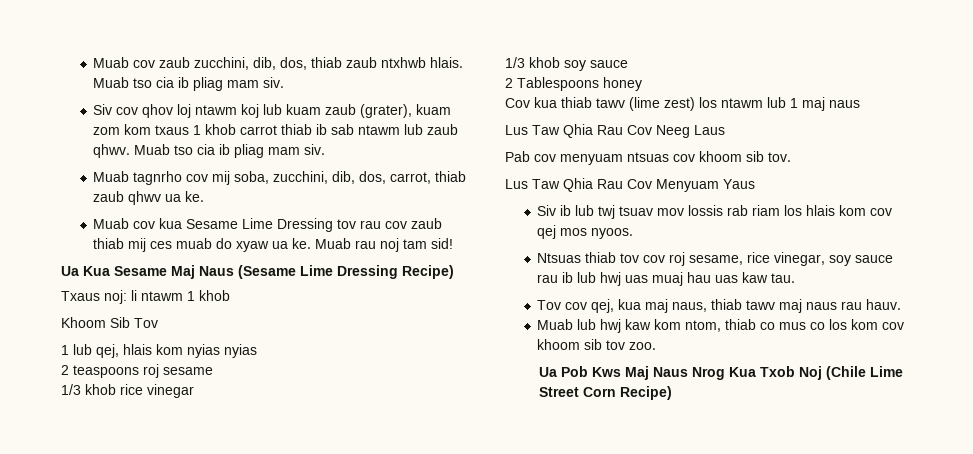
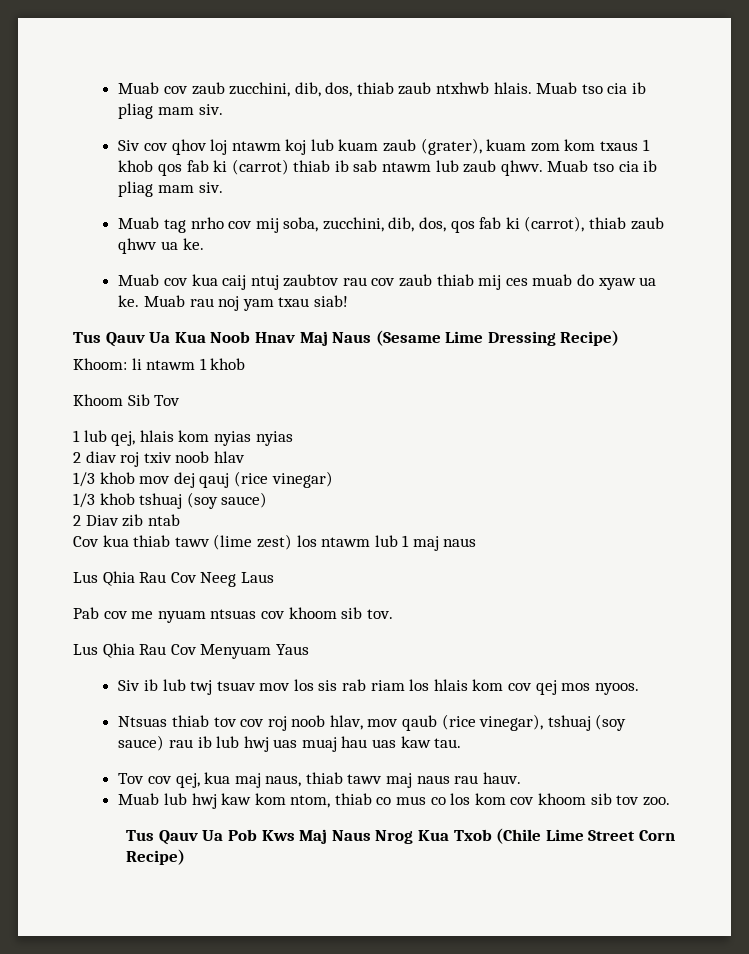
[240,125,278,135] carrot -> [157,159,289,176] qos fab ki (carrot)
[133,171,183,185] tagnrho -> [163,217,224,233] tag nrho
[390,172,432,184] carrot, -> [450,216,585,233] qos fab ki (carrot),
[186,218,357,232] Sesame Lime Dressing tov -> [222,274,340,290] caij ntuj zaubtov
[403,238,454,249] [61,266,167,276] tam sid! // Ua Kua Sesame -> [242,295,348,311] [73,331,295,347] yam txau siab! // Tus Qauv Ua Kua Noob Hnav
[61,290,127,304] Txaus noj: -> [73,358,127,370] Khoom:
[73,364,213,378] [61,384,194,398] [505,57,628,71] [505,77,642,91] teaspoons roj sesame // 1/3 khob rice vinegar // 1/3 khob soy sauce // 2 Tablespoons honey -> [85,451,245,467] [73,471,333,488] [73,492,268,509] [73,514,180,527] diav roj txiv noob hlav // 1/3 khob mov dej qauj (rice vinegar) // 1/3 khob tshuaj (soy sauce) // 2 Diav zib ntab
[532,125,560,135] Taw -> (98, 577) none
[560,154,623,165] menyuam -> [131,610,206,623] me nyuam
[532,179,560,189] Taw -> (98, 649) none
[688,205,724,216] lossis -> [293,679,338,691] los sis
[689,252,894,266] sesame, rice vinegar, soy sauce -> [291,714,627,731] [118,735,165,751] noob hlav, mov qaub (rice vinegar), tshuaj (soy sauce)
(657, 346) none -> [126,830,198,845] Tus Qauv
[799,366,823,380] Noj -> (492, 835) none

